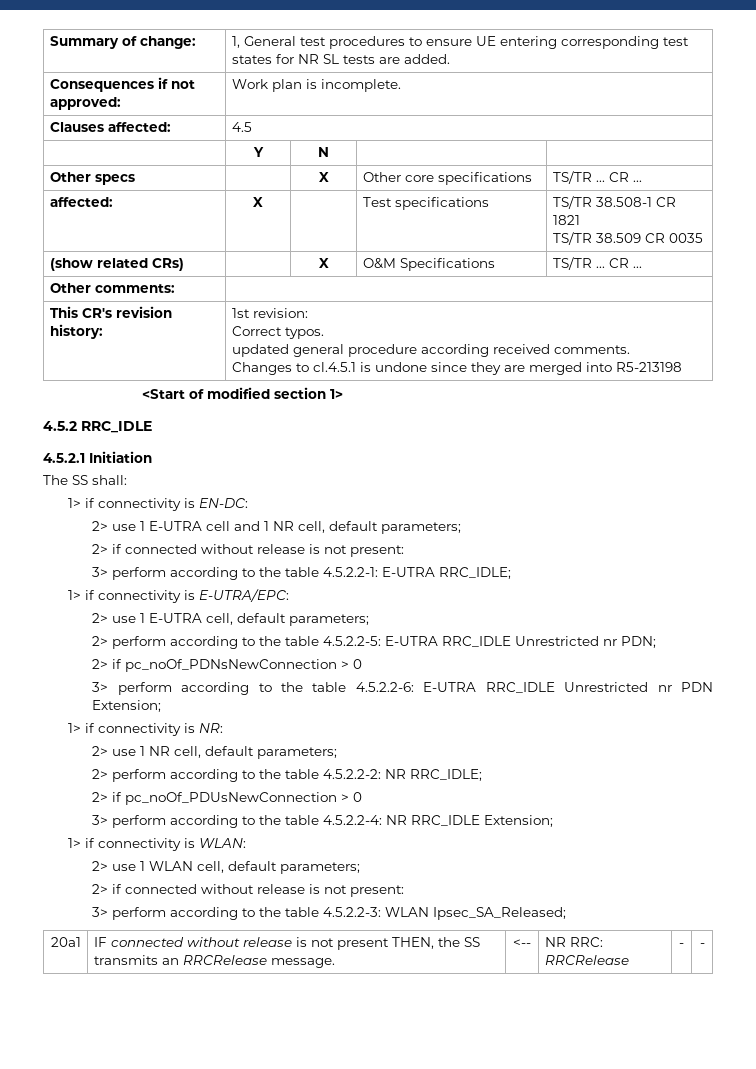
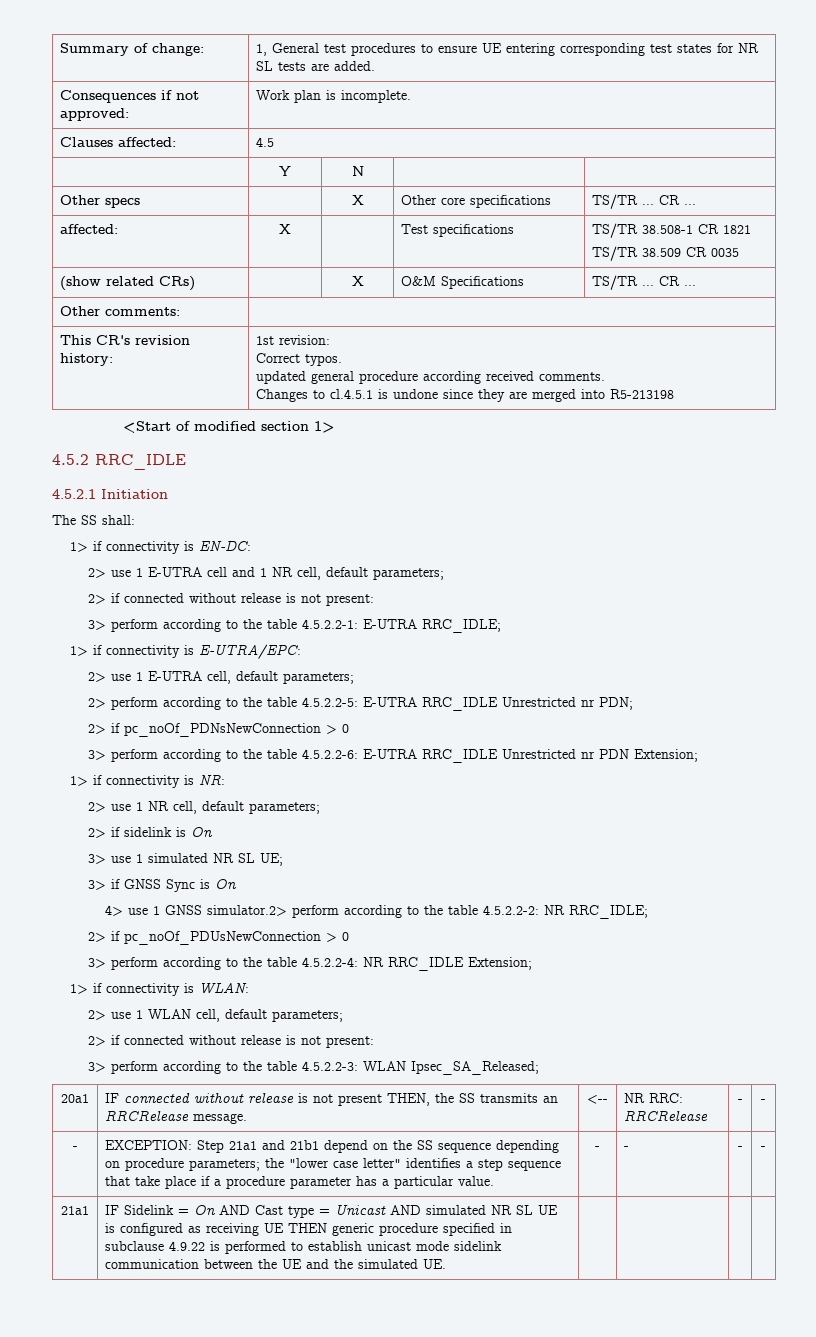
(109, 774) none -> [110,827,213,837] [87,853,283,866] [87,879,237,892] [105,905,288,916] if sidelink is On // 3> use 1 simulated NR SL UE; // 3> if GNSS Sync is On // 4> use 1 GNSS simulator.2>
(705, 945) none -> [72,1146,78,1150] [105,1140,560,1153] [105,1158,562,1171] [105,1176,495,1189] [595,1146,600,1150] [624,1146,630,1150] [737,1146,743,1150] [761,1146,766,1150] [61,1206,89,1215] [105,1204,559,1218] [105,1223,513,1236] [105,1241,503,1254] [105,1259,447,1269] // - | EXCEPTION: Step 21a1 and 21b1 depend on the SS sequence depending on procedure parameters; the "lower case letter" identifies a step sequence that take place if a procedure parameter has a particular value. | - | - | - | - // 21a1 | IF Sidelink = On AND Cast type = Unicast AND simulated NR SL UE is configured as receiving UE THEN generic procedure specified in subclause 4.9.22 is performed to establish unicast mode sidelink communication between the UE and the simulated UE. | | | |

